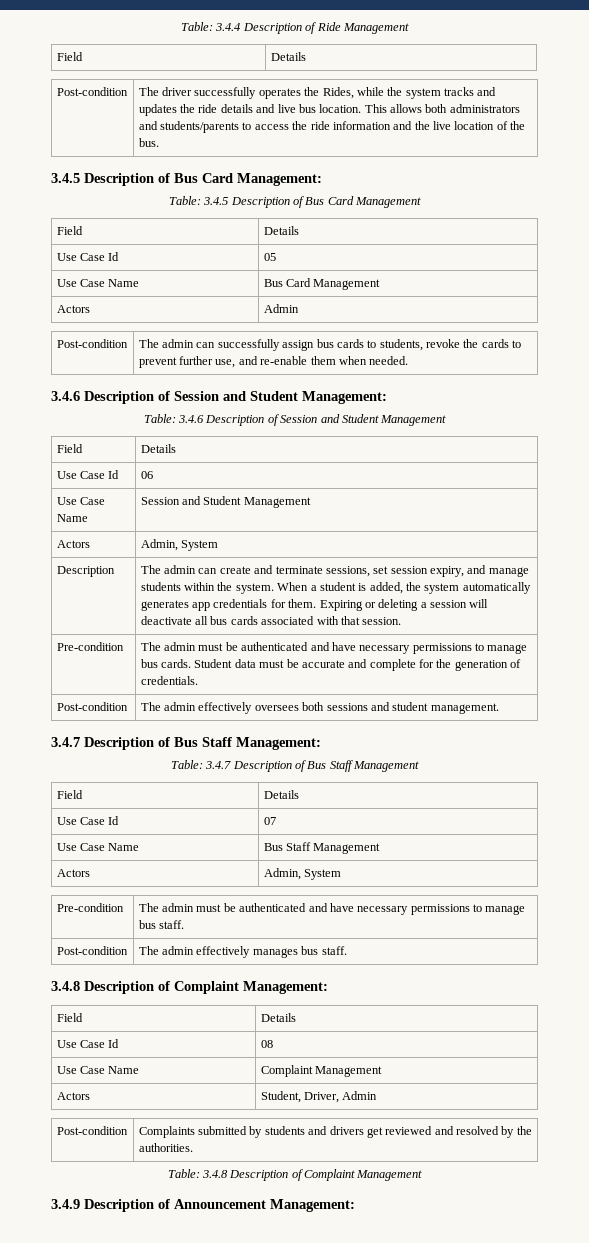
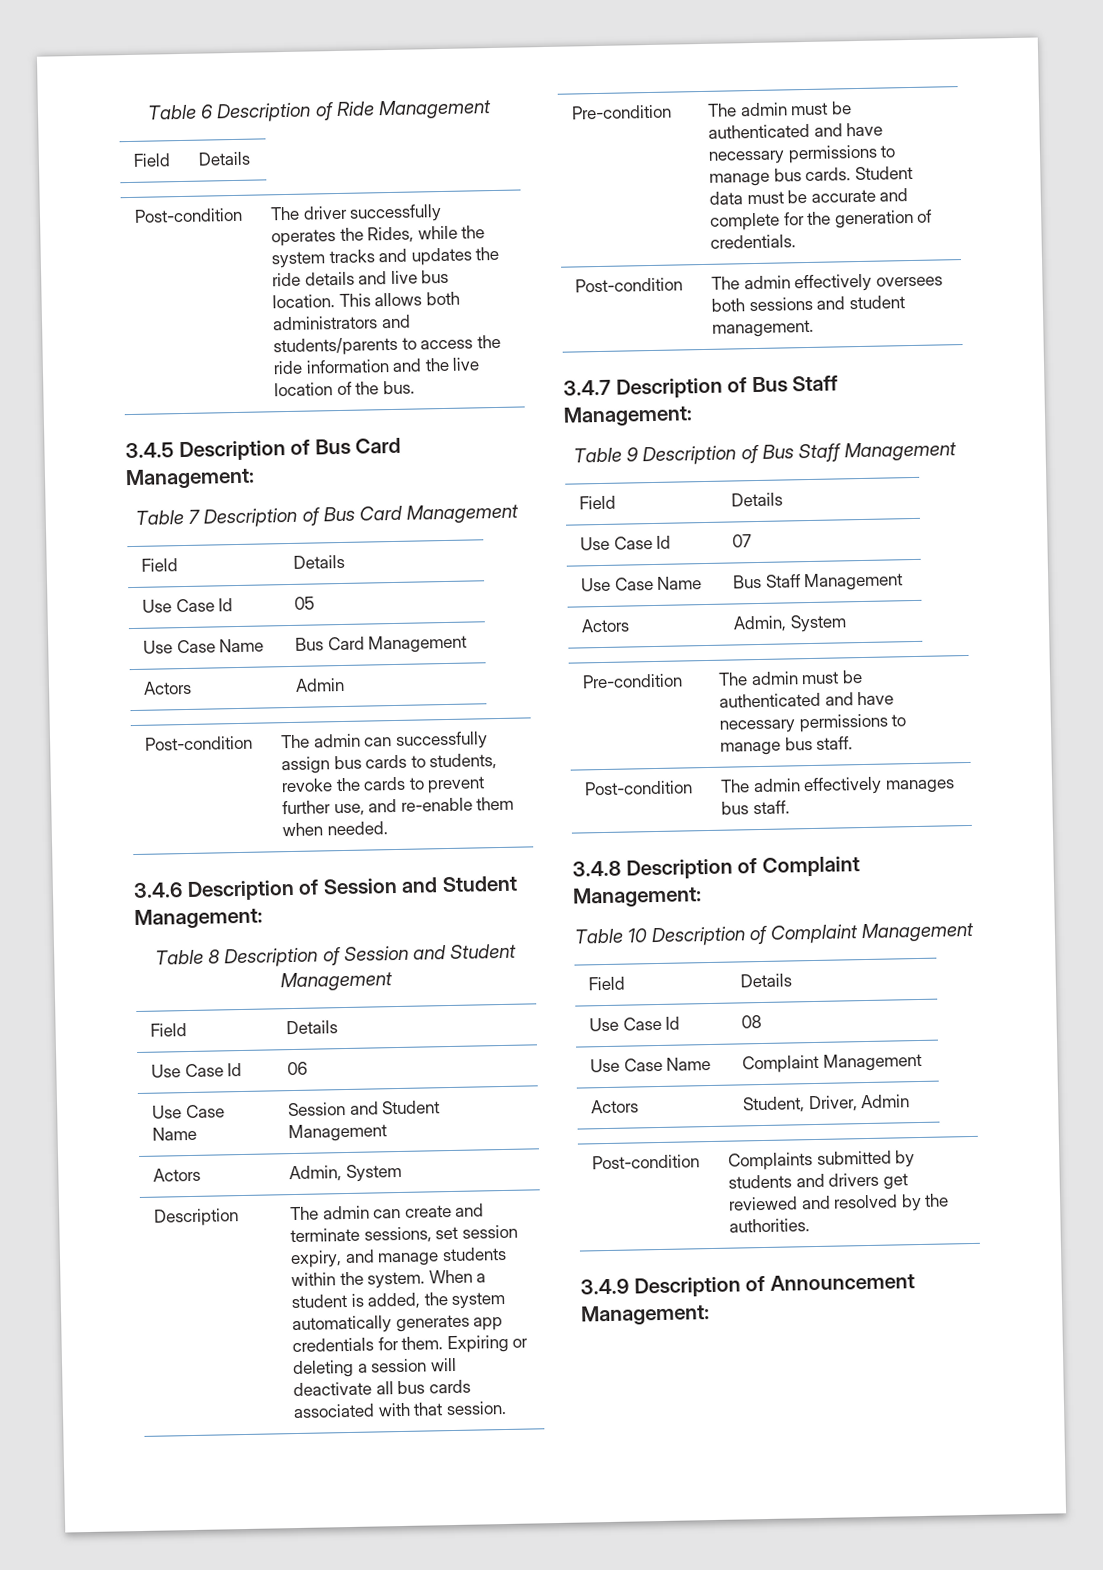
[181,22,241,31] Table: 3.4.4 -> [147,104,215,120] Table 6
[168,196,229,205] Table: 3.4.5 -> [135,509,201,525] Table 7
[143,414,205,423] Table: 3.4.6 -> [155,949,221,965] Table 8
[170,760,232,769] Table: 3.4.7 -> [573,447,640,463] Table 9
(328, 987) none -> [573,921,976,947] // Table 10 Description of Complaint Management
[167,1169,423,1181] // Table: 3.4.8 Description of Complaint Management -> (811, 1225) none

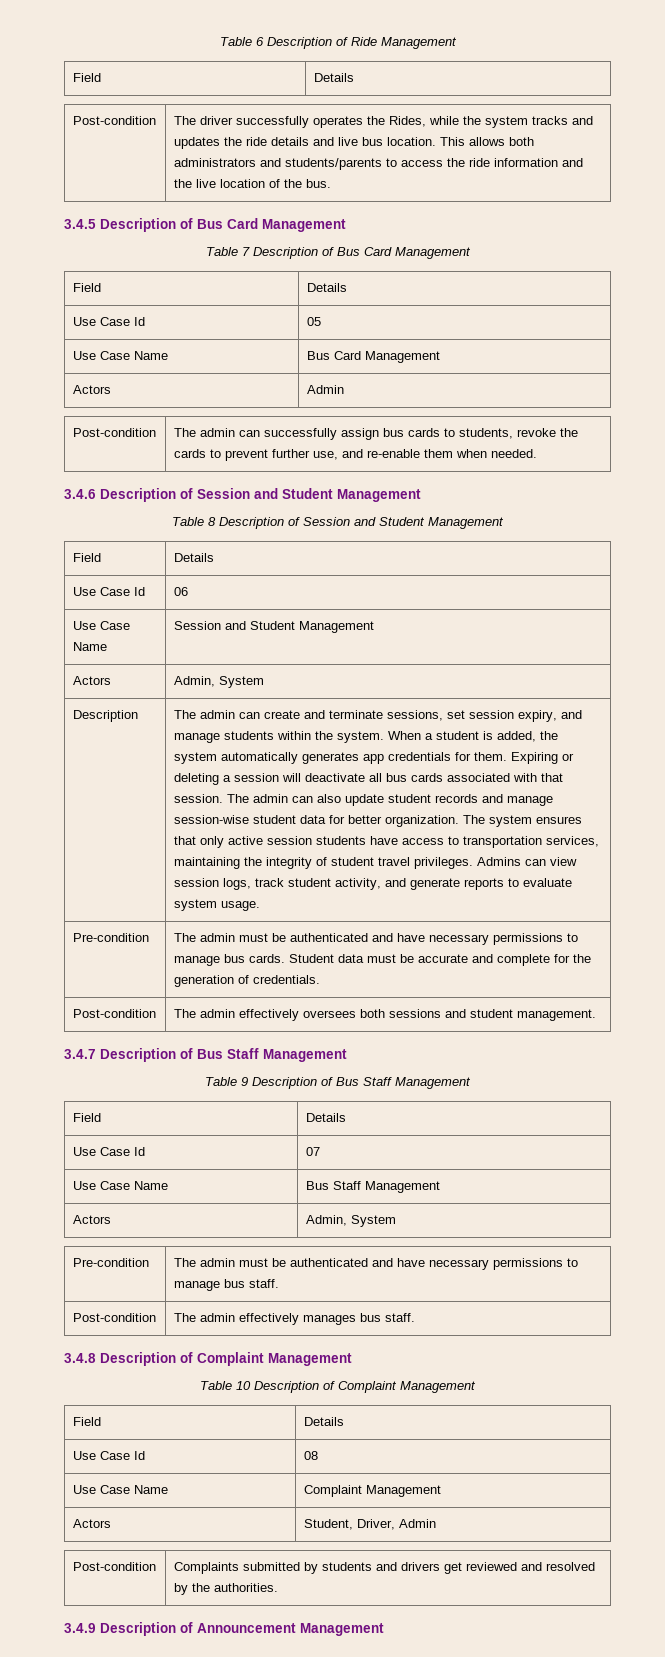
[125,467,255,490] Management: -> [262,219,346,232] Management
[134,907,263,930] Management: -> [337,489,421,502] Management
(507, 1408) none -> [226,794,553,806] [173,815,582,827] [173,836,599,848] [173,857,577,869] [173,878,572,890] [173,899,260,911] The admin can also update student records and manage session-wise student data for better organization. The system ensures that only active session students have access to transportation services, maintaining the integrity of student travel privileges. Admins can view session logs, track student activity, and generate reports to evaluate system usage.
[563,405,693,427] Management: -> [263,1049,347,1062] Management
[572,886,702,908] Management: -> [268,1353,352,1366] Management
[581,1304,710,1326] Management: -> [300,1623,384,1636] Management

